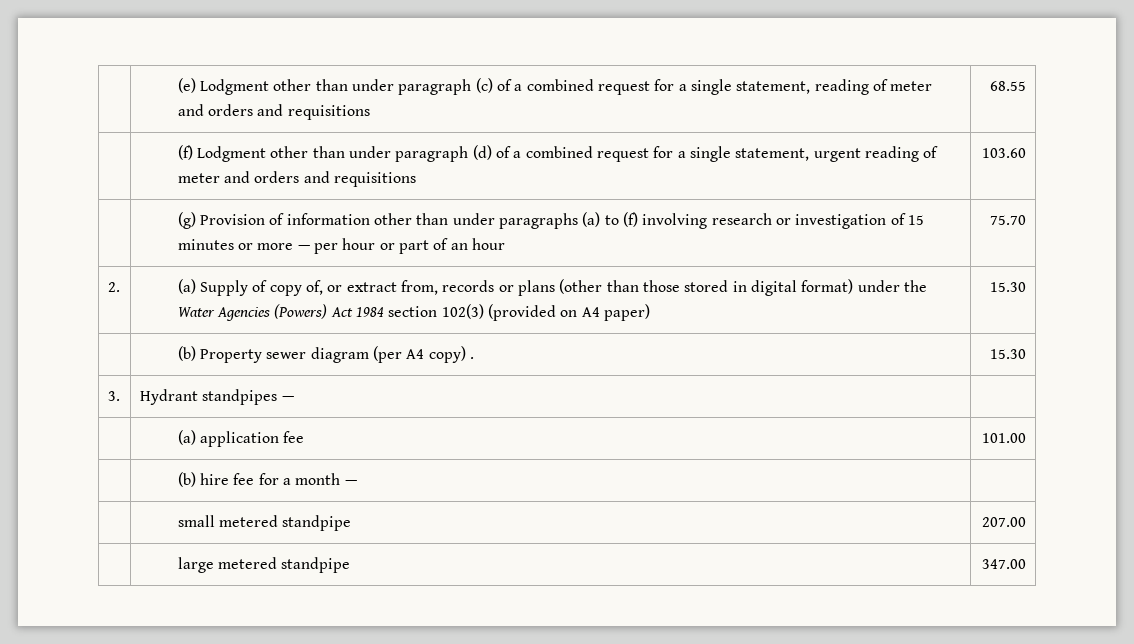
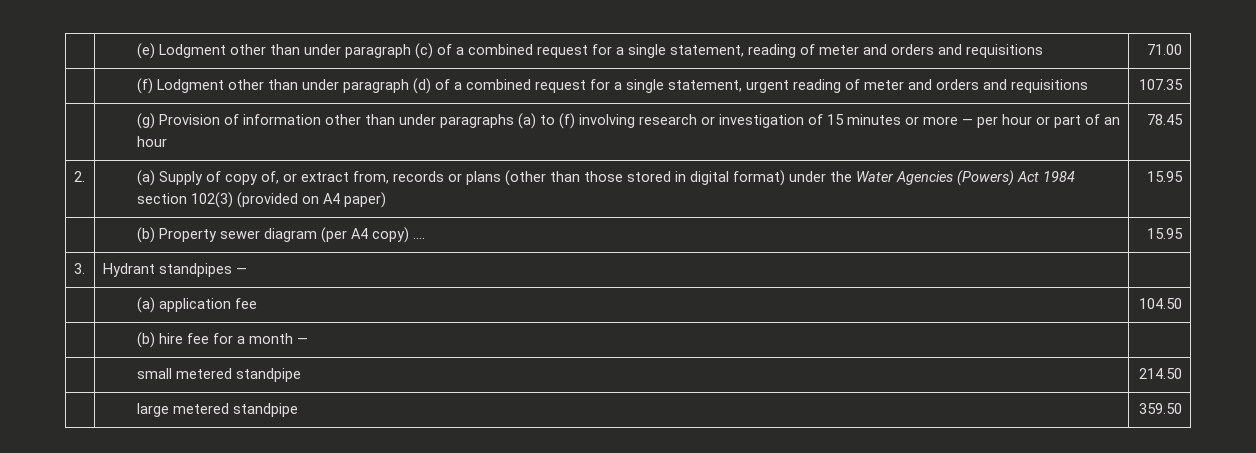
[990,81,1027,91] 68.55 -> [1147,44,1183,55] 71.00
[982,148,1027,158] 103.60 -> [1139,79,1184,90] 107.35
[990,215,1027,225] 75.70 -> [1147,114,1184,125] 78.45
[990,282,1027,292] 15.30 -> [1147,171,1184,182] 15.95
[470,357,475,359] [990,349,1027,359] . | 15.30 -> [412,237,425,239] [1147,228,1184,239] .... | 15.95
[982,433,1027,443] 101.00 -> [1139,298,1183,309] 104.50
[982,517,1027,527] 207.00 -> [1139,368,1183,379] 214.50
[982,559,1027,569] 347.00 -> [1139,403,1183,414] 359.50

